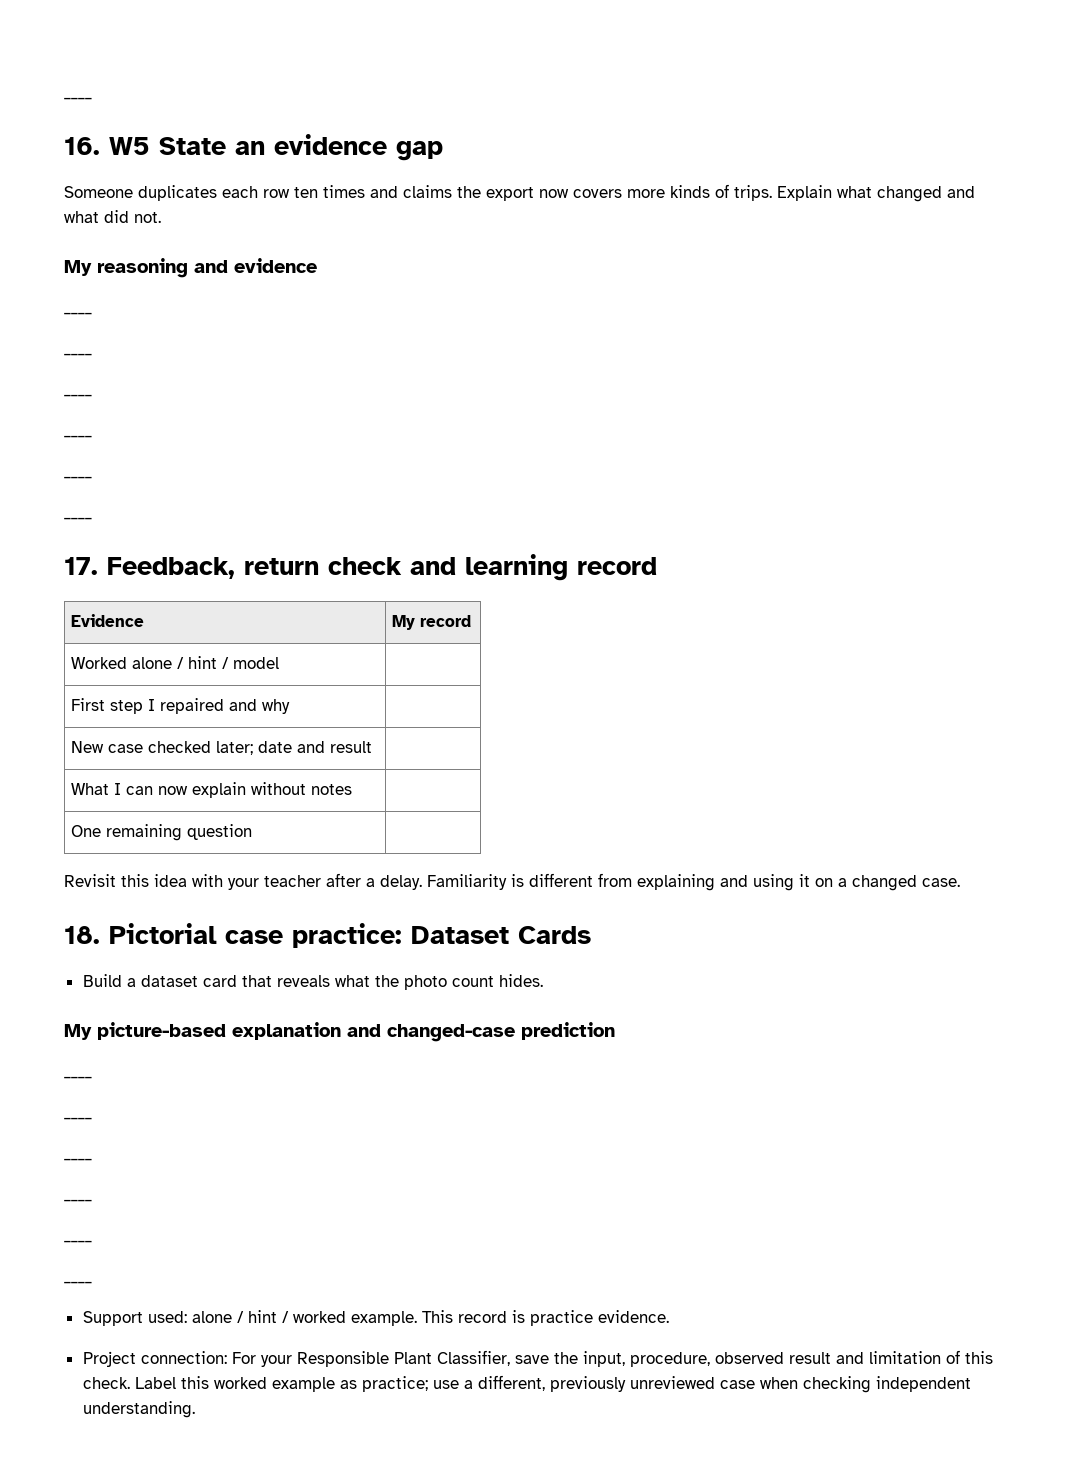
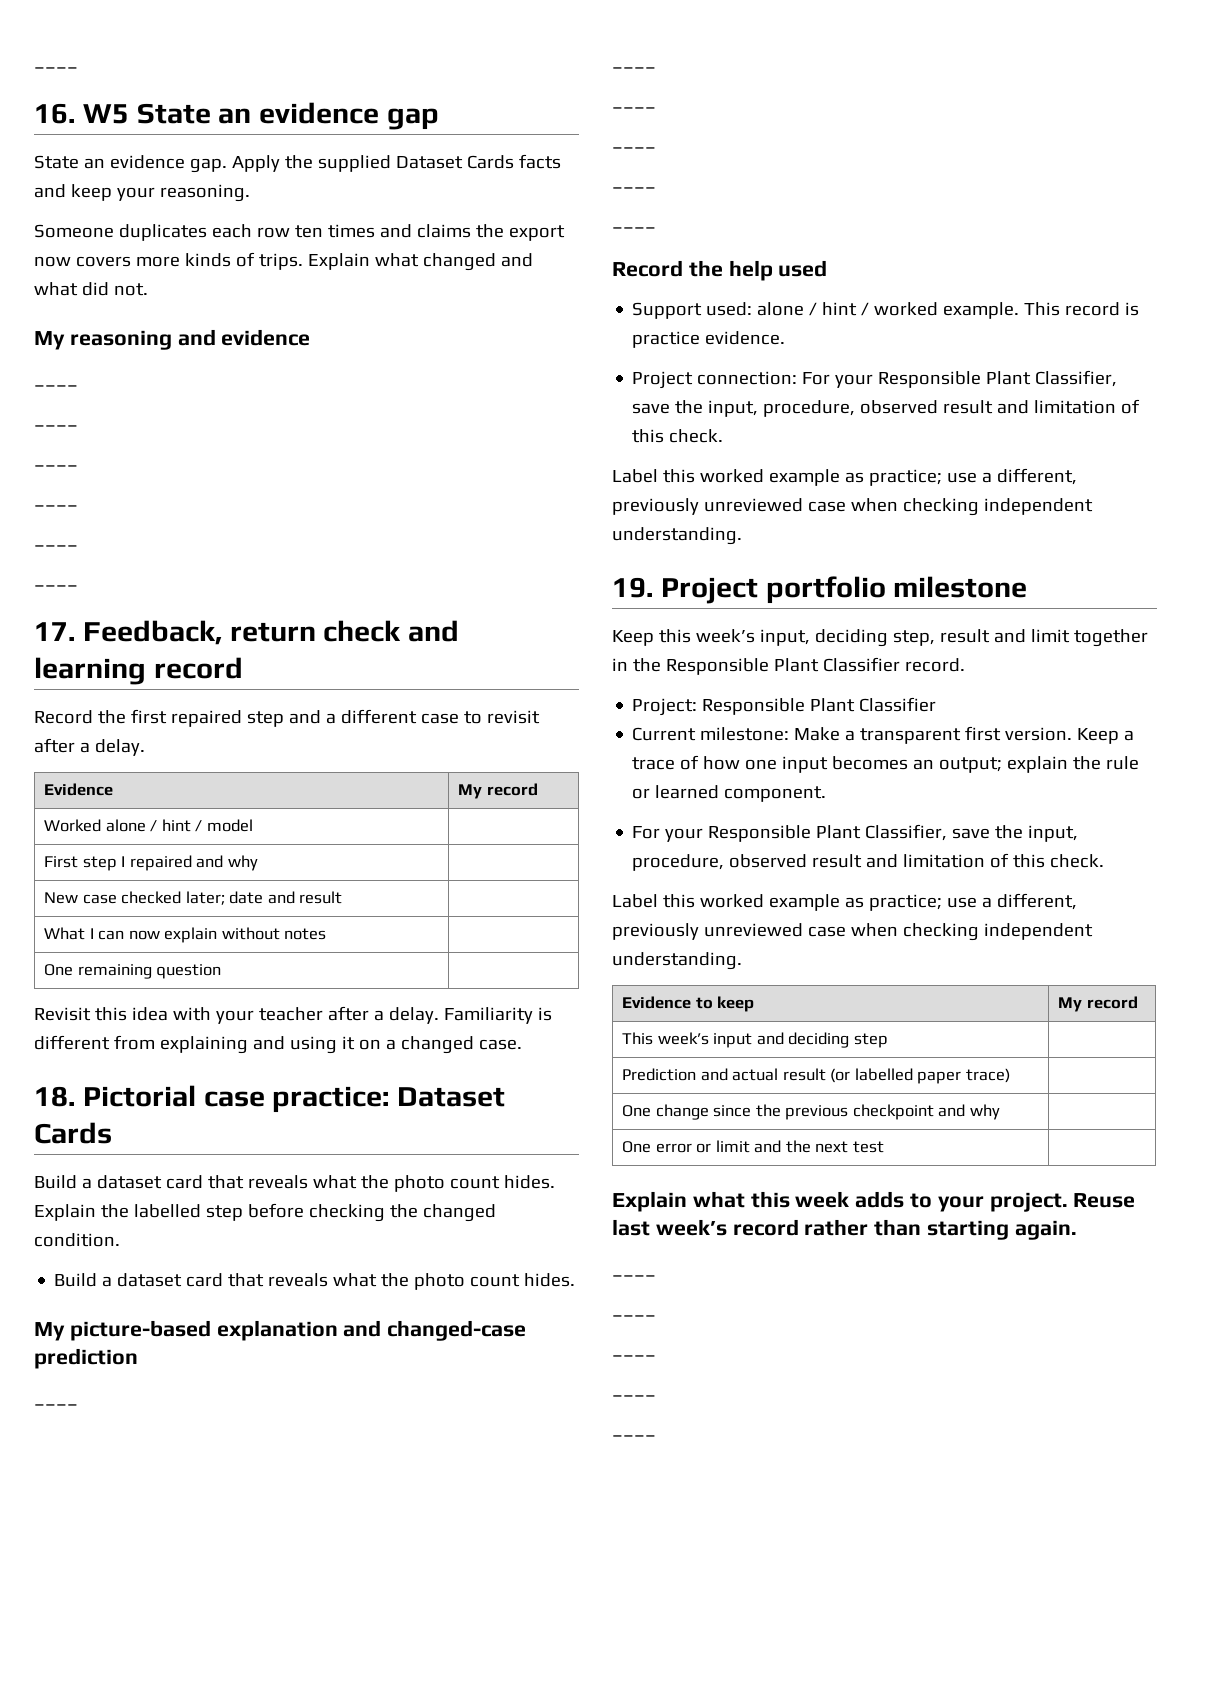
(443, 151) none -> [34,154,561,173] [34,184,250,202] // State an evidence gap. Apply the supplied Dataset Cards facts and keep your reasoning.
(657, 566) none -> [34,709,540,727] [34,738,145,756] // Record the first repaired step and a different case to revisit after a delay.
(591, 935) none -> [34,1175,555,1192] [34,1203,496,1222] [34,1233,120,1247] // Build a dataset card that reveals what the photo count hides. Explain the labelled step before checking the changed condition.
(92, 1282) none -> [612,260,828,281] // Record the help used
(130, 1383) none -> (724, 436) //
(195, 1409) none -> [612,576,1028,604] [612,629,1148,647] [612,657,965,675] [632,697,937,716] [632,726,1135,744] [632,755,1140,773] [632,785,827,802] [632,824,1079,842] [632,853,1105,871] [612,893,1077,911] [612,923,1093,941] [612,952,742,970] [622,996,755,1012] [1058,996,1138,1012] [622,1032,888,1048] [622,1068,1010,1084] [622,1104,1000,1120] [622,1140,884,1153] [612,1191,1136,1212] [612,1219,1077,1240] [612,1274,656,1277] [612,1314,656,1317] [612,1354,656,1357] [612,1394,656,1397] [612,1434,656,1437] // 19. Project portfolio milestone // Keep this week’s input, deciding step, result and limit together in the Responsible Plant Classifier record. // Project: Responsible Plant Classifier // Current milestone: Make a transparent first version. Keep a trace of how one input becomes an output; explain the rule or learned component. // For your Responsible Plant Classifier, save the input, procedure, observed result and limitation of this check. // Label this worked example as practice; use a different, previously unreviewed case when checking independent understanding. // Evidence to keep | My record // This week’s input and deciding step | // Prediction and actual result (or labelled paper trace) | // One change since the previous checkpoint and why | // One error or limit and the next test | // Explain what this week adds to your project. Reuse last week’s record rather than starting again. // ____ // ____ // ____ // ____ // ____

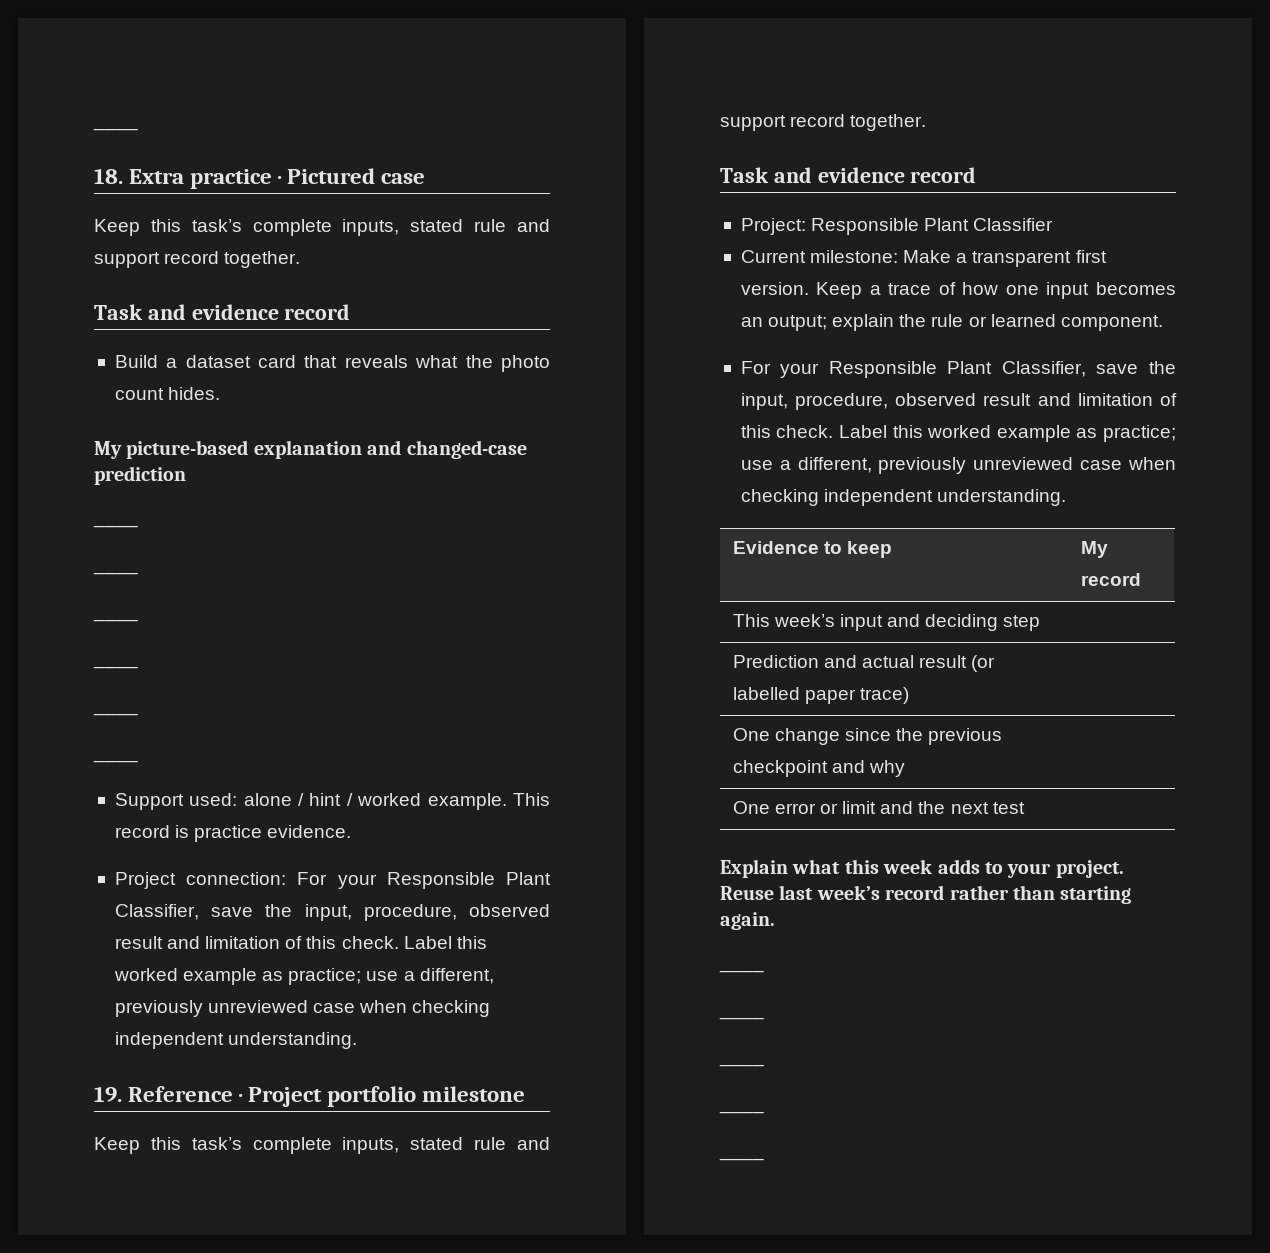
[34,66,78,69] [34,102,440,130] [34,154,561,173] [34,184,250,202] [34,224,565,241] [34,252,533,271] [34,282,148,296] [34,329,311,350] [34,384,78,387] [34,424,78,427] [34,464,78,467] [34,504,78,507] [34,544,78,547] [34,584,78,587] [34,620,460,645] [34,657,243,685] [34,709,540,727] [34,738,145,756] [44,783,114,796] [458,783,538,799] [44,819,253,832] [44,855,258,871] [44,891,343,905] [44,927,327,943] [44,964,222,979] [34,1006,552,1024] [34,1035,522,1054] [34,1085,506,1113] [34,1122,112,1144] [34,1175,555,1192] [34,1203,496,1222] [34,1233,120,1247] ____ // 16. W5 State an evidence gap // State an evidence gap. Apply the supplied Dataset Cards facts and keep your reasoning. // Someone duplicates each row ten times and claims the export now covers more kinds of trips. Explain what changed and what did not. // My reasoning and evidence // ____ // ____ // ____ // ____ // ____ // ____ // 17. Feedback, return check and learning record // Record the first repaired step and a different case to revisit after a delay. // Evidence | My record // Worked alone / hint / model | // First step I repaired and why | // New case checked later; date and result | // What I can now explain without notes | // One remaining question | // Revisit this idea with your teacher after a delay. Familiarity is different from explaining and using it on a changed case. // 18. Pictorial case practice: Dataset Cards // Build a dataset card that reveals what the photo count hides. Explain the labelled step before checking the changed condition. -> [93,127,138,131] [94,168,426,189] [94,219,550,236] [94,251,301,268] [94,304,351,320] ____ // 18. Extra practice · Pictured case // Keep this task’s complete inputs, stated rule and support record together. // Task and evidence record
[612,260,828,281] // Record the help used -> (138, 761) none
(724, 436) // -> (399, 942) none
(653, 587) none -> [128,1086,244,1102] Reference ·
[695,629,1148,647] [612,657,965,675] week’s input, deciding step, result and limit together in the Responsible Plant Classifier record. -> [191,1137,550,1154] [720,114,927,131] [720,167,977,183] task’s complete inputs, stated rule and support record together. // Task and evidence record
(1105, 861) // -> (834, 431) none

